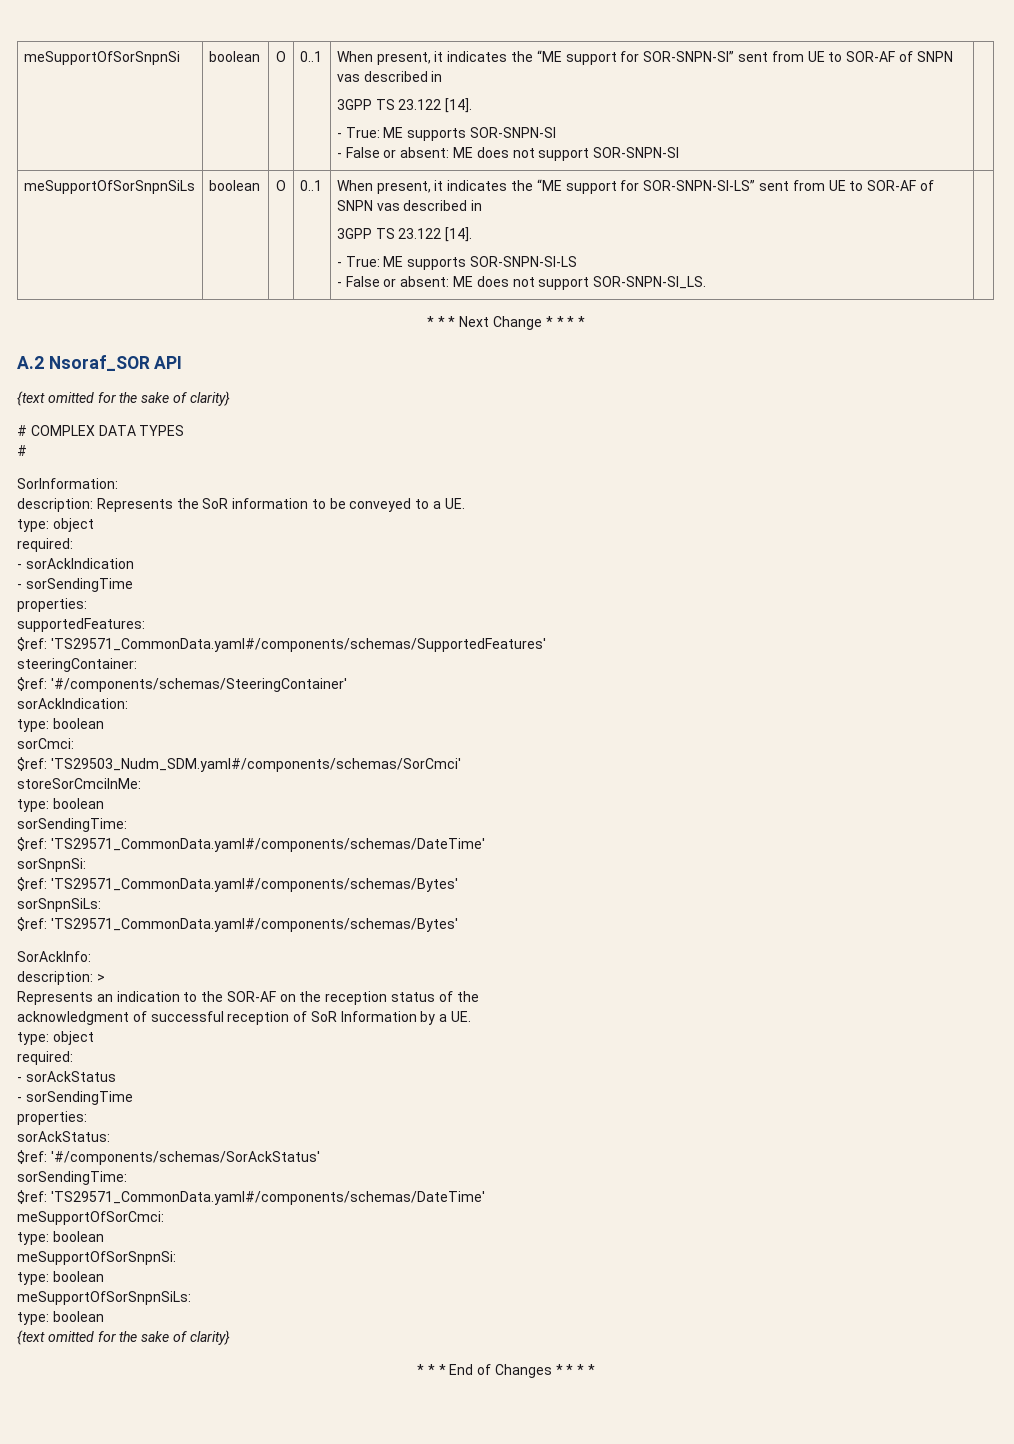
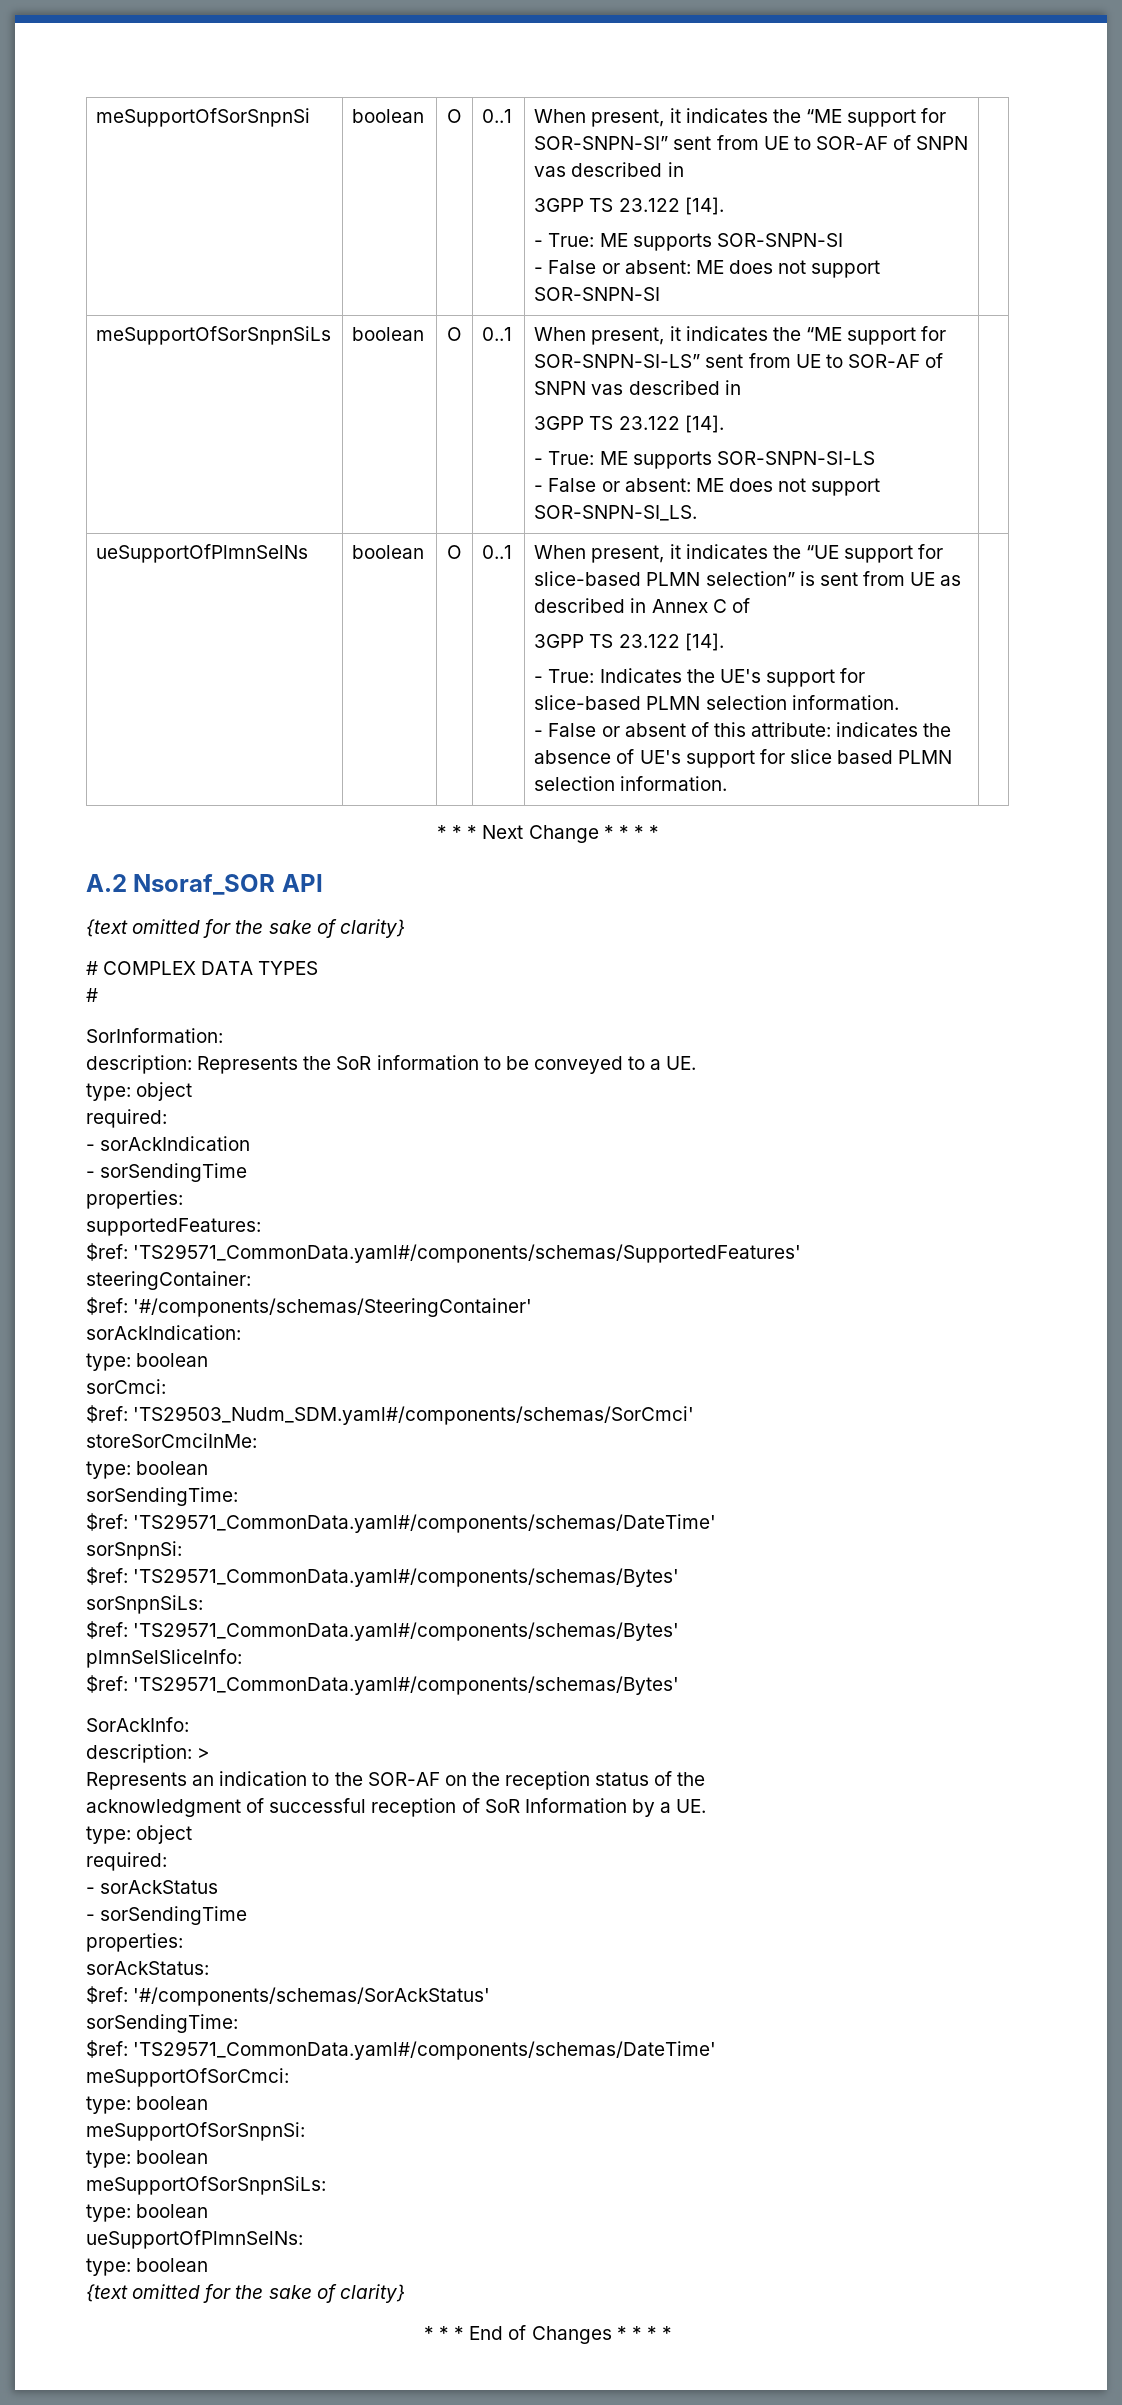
(707, 282) none -> [96,544,309,563] [352,545,425,559] [447,545,462,559] [482,545,513,559] [534,544,944,563] [534,571,962,586] [534,598,750,613] [534,633,724,651] [534,668,866,687] [534,695,899,710] [534,722,952,737] [534,749,953,768] [534,776,728,791] // ueSupportOfPlmnSelNs | boolean | O | 0..1 | When present, it indicates the “UE support for slice-based PLMN selection” is sent from UE as described in Annex C of // 3GPP TS 23.122 [14]. // - True: Indicates the UE's support for slice-based PLMN selection information. // - False or absent of this attribute: indicates the absence of UE's support for slice based PLMN selection information. |
(458, 925) none -> [86,1649,242,1668] [86,1675,680,1695] // plmnSelSliceInfo: // $ref: 'TS29571_CommonData.yaml#/components/schemas/Bytes'
(104, 1316) none -> [86,2230,303,2249] [86,2258,209,2276] // ueSupportOfPlmnSelNs: // type: boolean

